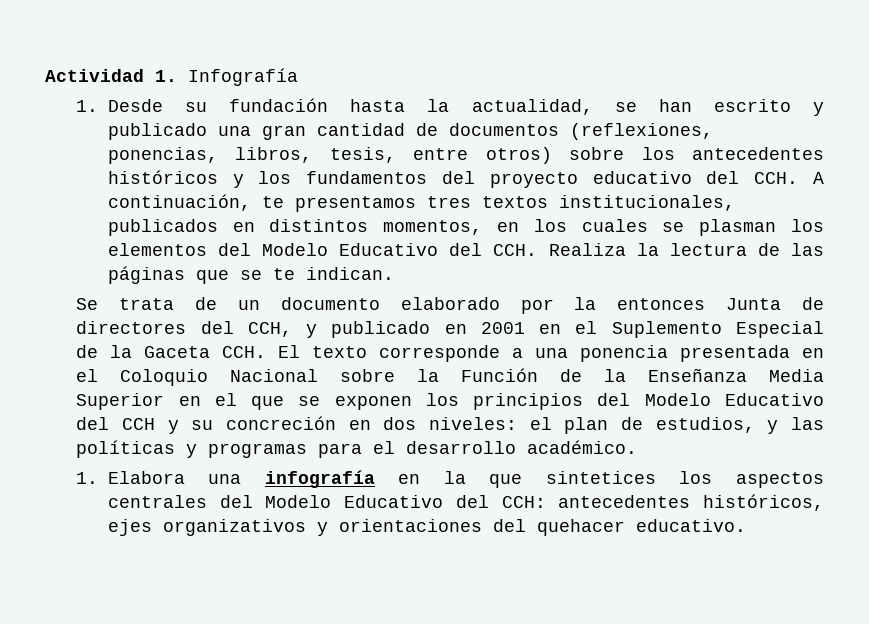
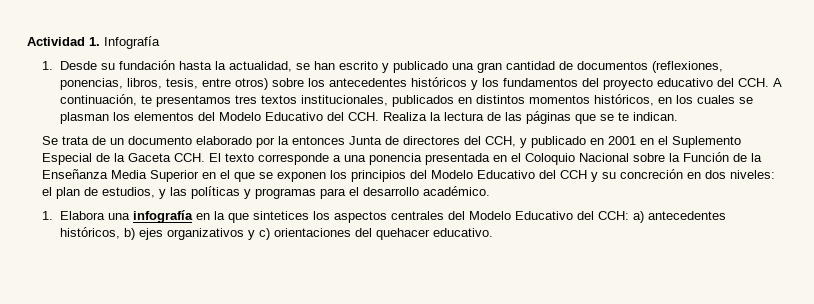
[383,220,483,235] momentos, -> [528,94,654,106] momentos históricos,
(546, 502) none -> [632,211,644,223] a)
(824, 502) none -> [123,228,135,240] b)
(328, 529) none -> [258,228,270,240] c)

